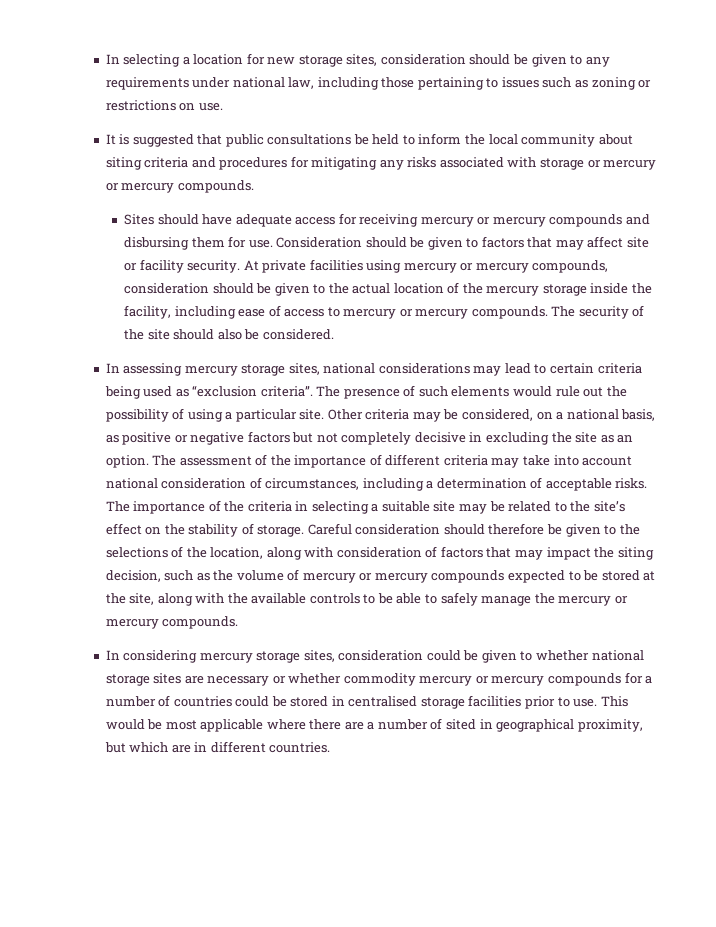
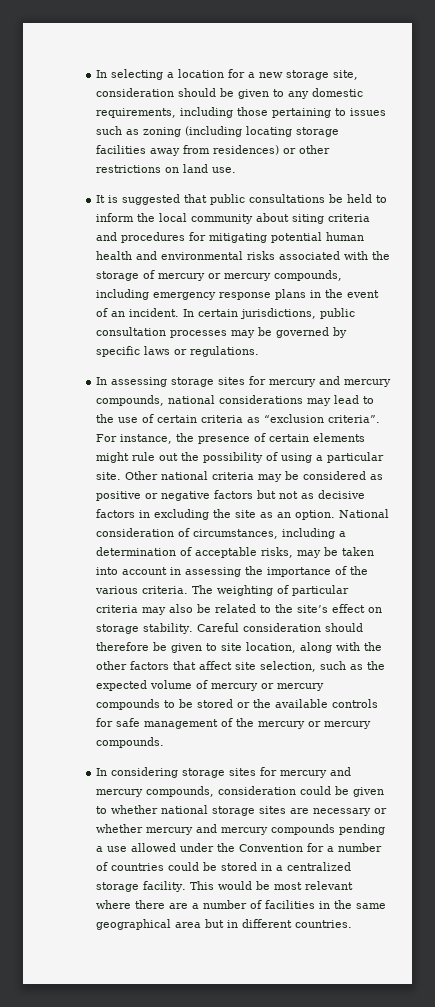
(265, 59) none -> [248,72,256,78] a
[346,54,378,66] sites, -> [333,70,359,80] site,
[105,77,315,90] requirements under national law, -> [312,88,364,97] [96,108,177,118] domestic requirements,
[638,80,652,88] or -> [185,126,340,137] [96,145,331,156] (including locating storage facilities away from residences) or other
(196, 107) none -> [183,164,209,173] land
[379,157,657,170] [105,180,254,193] [124,213,650,227] [124,236,649,250] [124,259,609,273] [124,282,652,296] [124,305,645,319] [124,329,334,340] [105,363,320,376] any risks associated with storage or mercury or mercury compounds. // Sites should have adequate access for receiving mercury or mercury compounds and disbursing them for use. Consideration should be given to factors that may affect site or facility security. At private facilities using mercury or mercury compounds, consideration should be given to the actual location of the mercury storage inside the facility, including ease of access to mercury or mercury compounds. The security of the site should also be considered. // In assessing mercury storage sites, -> [271,232,365,243] [96,251,391,260] [96,270,343,281] [96,289,380,300] [96,308,356,319] [96,327,348,338] [96,346,260,357] [96,376,392,387] [96,395,165,406] potential human health and environmental risks associated with the storage of mercury or mercury compounds, including emergency response plans in the event of an incident. In certain jurisdictions, public consultation processes may be governed by specific laws or regulations. // In assessing storage sites for mercury and mercury compounds,
[549,363,642,374] [104,385,552,399] certain criteria being used as “exclusion criteria”. The presence of such elements would -> [96,414,381,423] [96,433,366,444] [96,452,130,463] the use of certain criteria as “exclusion criteria”. For instance, the presence of certain elements might
(363, 414) none -> [161,471,209,480] national
[461,409,656,421] considered, on a national basis, -> [303,471,367,480] considered
[341,432,466,445] completely decisive -> [301,490,366,499] [96,509,136,518] as decisive factors
[152,454,633,468] [105,478,158,489] The assessment of the importance of different criteria may take into account national -> [339,509,390,518] National
[615,478,648,489] [105,500,487,514] risks. The importance of the criteria in selecting a suitable site may -> [261,547,375,558] [96,566,369,577] [95,585,350,596] [96,604,194,615] risks, may be taken into account in assessing the importance of the various criteria. The weighting of particular criteria may also
[164,523,305,537] the stability of storage. -> [96,623,194,634] storage stability.
[619,524,640,535] [105,546,654,560] [105,570,161,582] the selections of the location, along with consideration of factors that may impact the siting decision, -> [221,642,383,653] [96,661,317,672] site location, along with the other factors that affect site selection,
(234, 575) none -> [96,680,148,691] expected
[507,570,565,583] expected -> (161, 704) none
[643,571,656,581] [105,592,532,606] at the site, along with the available controls to be able to safely manage -> [237,699,379,708] [96,718,234,729] or the available controls for safe management of
[199,650,335,663] mercury storage sites, -> [182,767,352,778] [96,786,215,797] storage sites for mercury and mercury compounds,
[343,673,621,686] commodity mercury or mercury compounds -> [146,824,386,835] [96,843,304,852] mercury and mercury compounds pending a use allowed under the Convention
[348,695,598,709] centralised storage facilities prior to use. -> [276,862,352,871] [96,881,187,892] a centralized storage facility.
[200,719,264,732] applicable -> [305,881,354,890] relevant
[445,719,643,732] [104,742,191,753] sited in geographical proximity, but which are -> [265,900,387,909] [96,919,225,930] facilities in the same geographical area but

